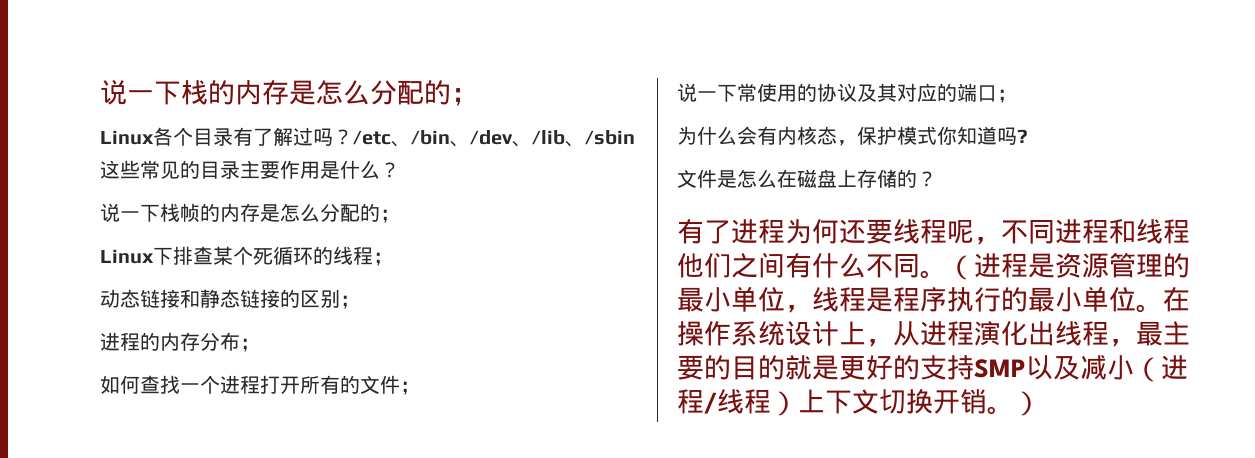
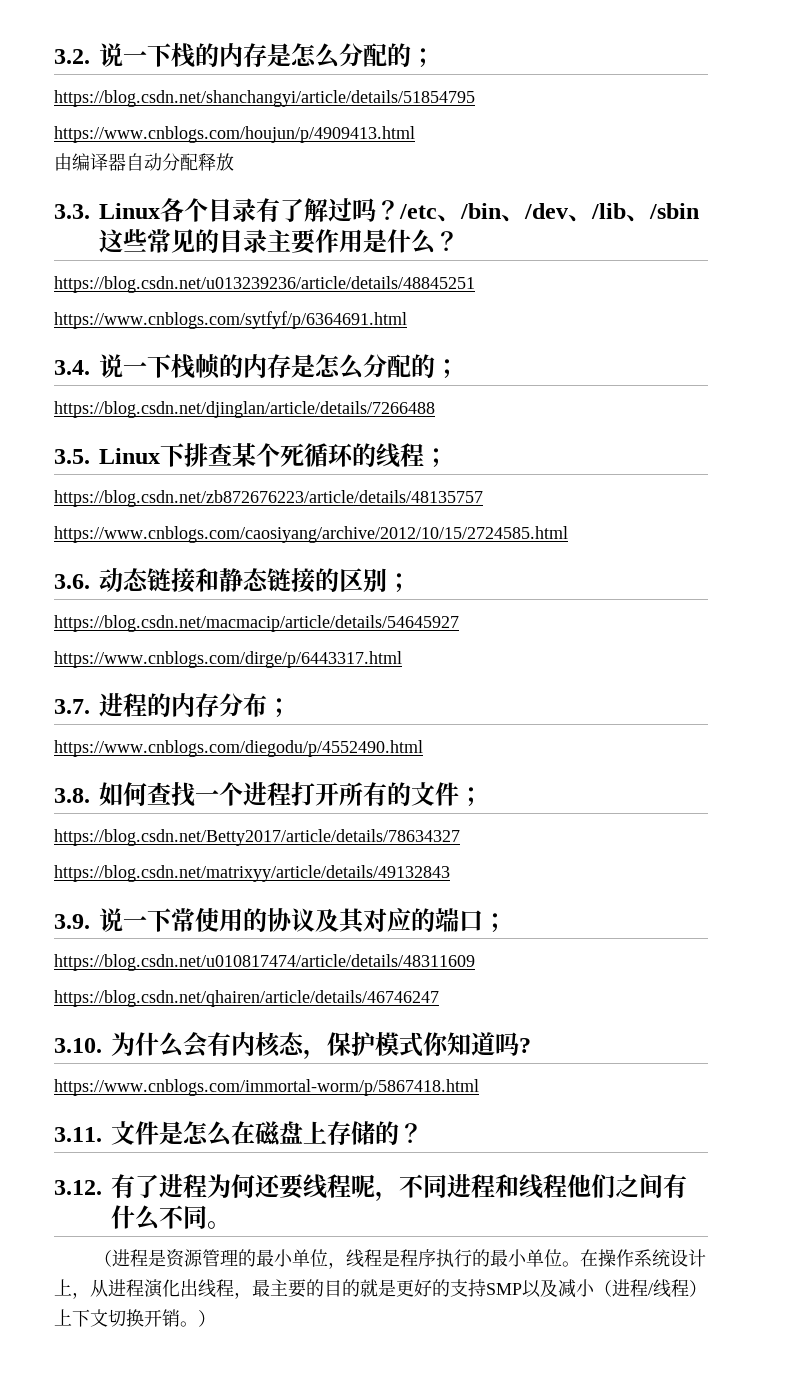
(100, 92) none -> [54,49,90,64] 3.2.
(478, 97) none -> [54,90,475,107] [54,126,415,143] [54,153,234,171] [54,204,90,219] https://blog.csdn.net/shanchangyi/article/details/51854795 // https://www.cnblogs.com/houjun/p/4909413.html // 由编译器自动分配释放 // 3.3.
(400, 170) none -> [54,276,475,293] [54,311,407,329] [54,360,90,375] https://blog.csdn.net/u013239236/article/details/48845251 // https://www.cnblogs.com/sytfyf/p/6364691.html // 3.4.
(400, 216) none -> [54,401,435,418] [54,449,90,464] https://blog.csdn.net/djinglan/article/details/7266488 // 3.5.
(393, 259) none -> [54,490,483,507] [54,526,568,543] [54,574,90,589] https://blog.csdn.net/zb872676223/article/details/48135757 // https://www.cnblogs.com/caosiyang/archive/2012/10/15/2724585.html // 3.6.
(360, 302) none -> [54,615,459,632] [54,651,402,668] [54,699,90,714] https://blog.csdn.net/macmacip/article/details/54645927 // https://www.cnblogs.com/dirge/p/6443317.html // 3.7.
(260, 345) none -> [54,740,423,757] [54,788,90,803] https://www.cnblogs.com/diegodu/p/4552490.html // 3.8.
(420, 388) none -> [54,829,460,846] [54,865,450,882] [54,914,90,929] https://blog.csdn.net/Betty2017/article/details/78634327 // https://blog.csdn.net/matrixyy/article/details/49132843 // 3.9.
(1017, 96) none -> [54,954,475,971] [54,990,439,1007] [54,1038,102,1053] https://blog.csdn.net/u010817474/article/details/48311609 // https://blog.csdn.net/qhairen/article/details/46746247 // 3.10.
(1028, 136) none -> [54,1079,479,1096] [54,1127,102,1142] https://www.cnblogs.com/immortal-worm/p/5867418.html // 3.11.
(937, 179) none -> [54,1180,102,1195] 3.12.
(947, 274) none -> (231, 1225) //

